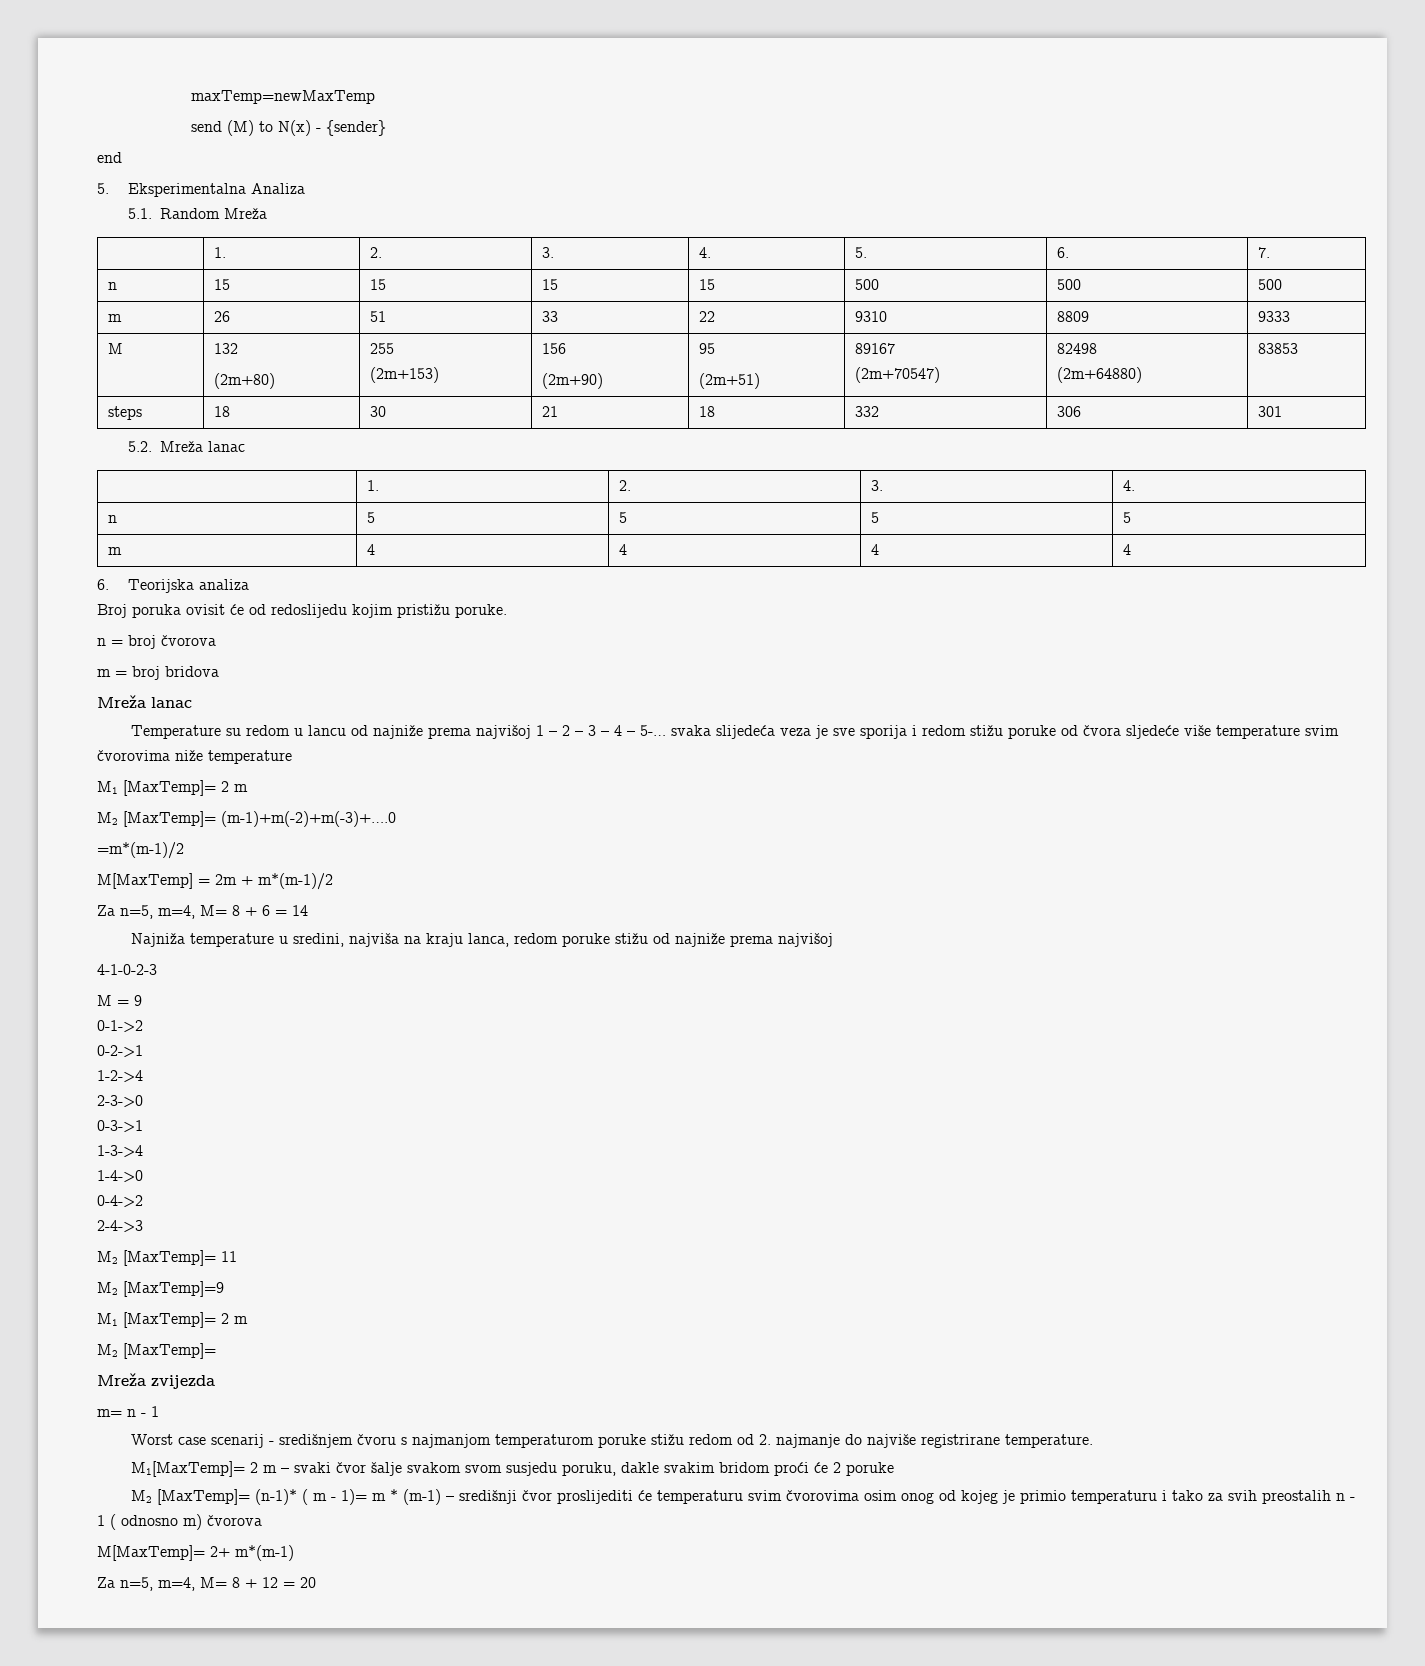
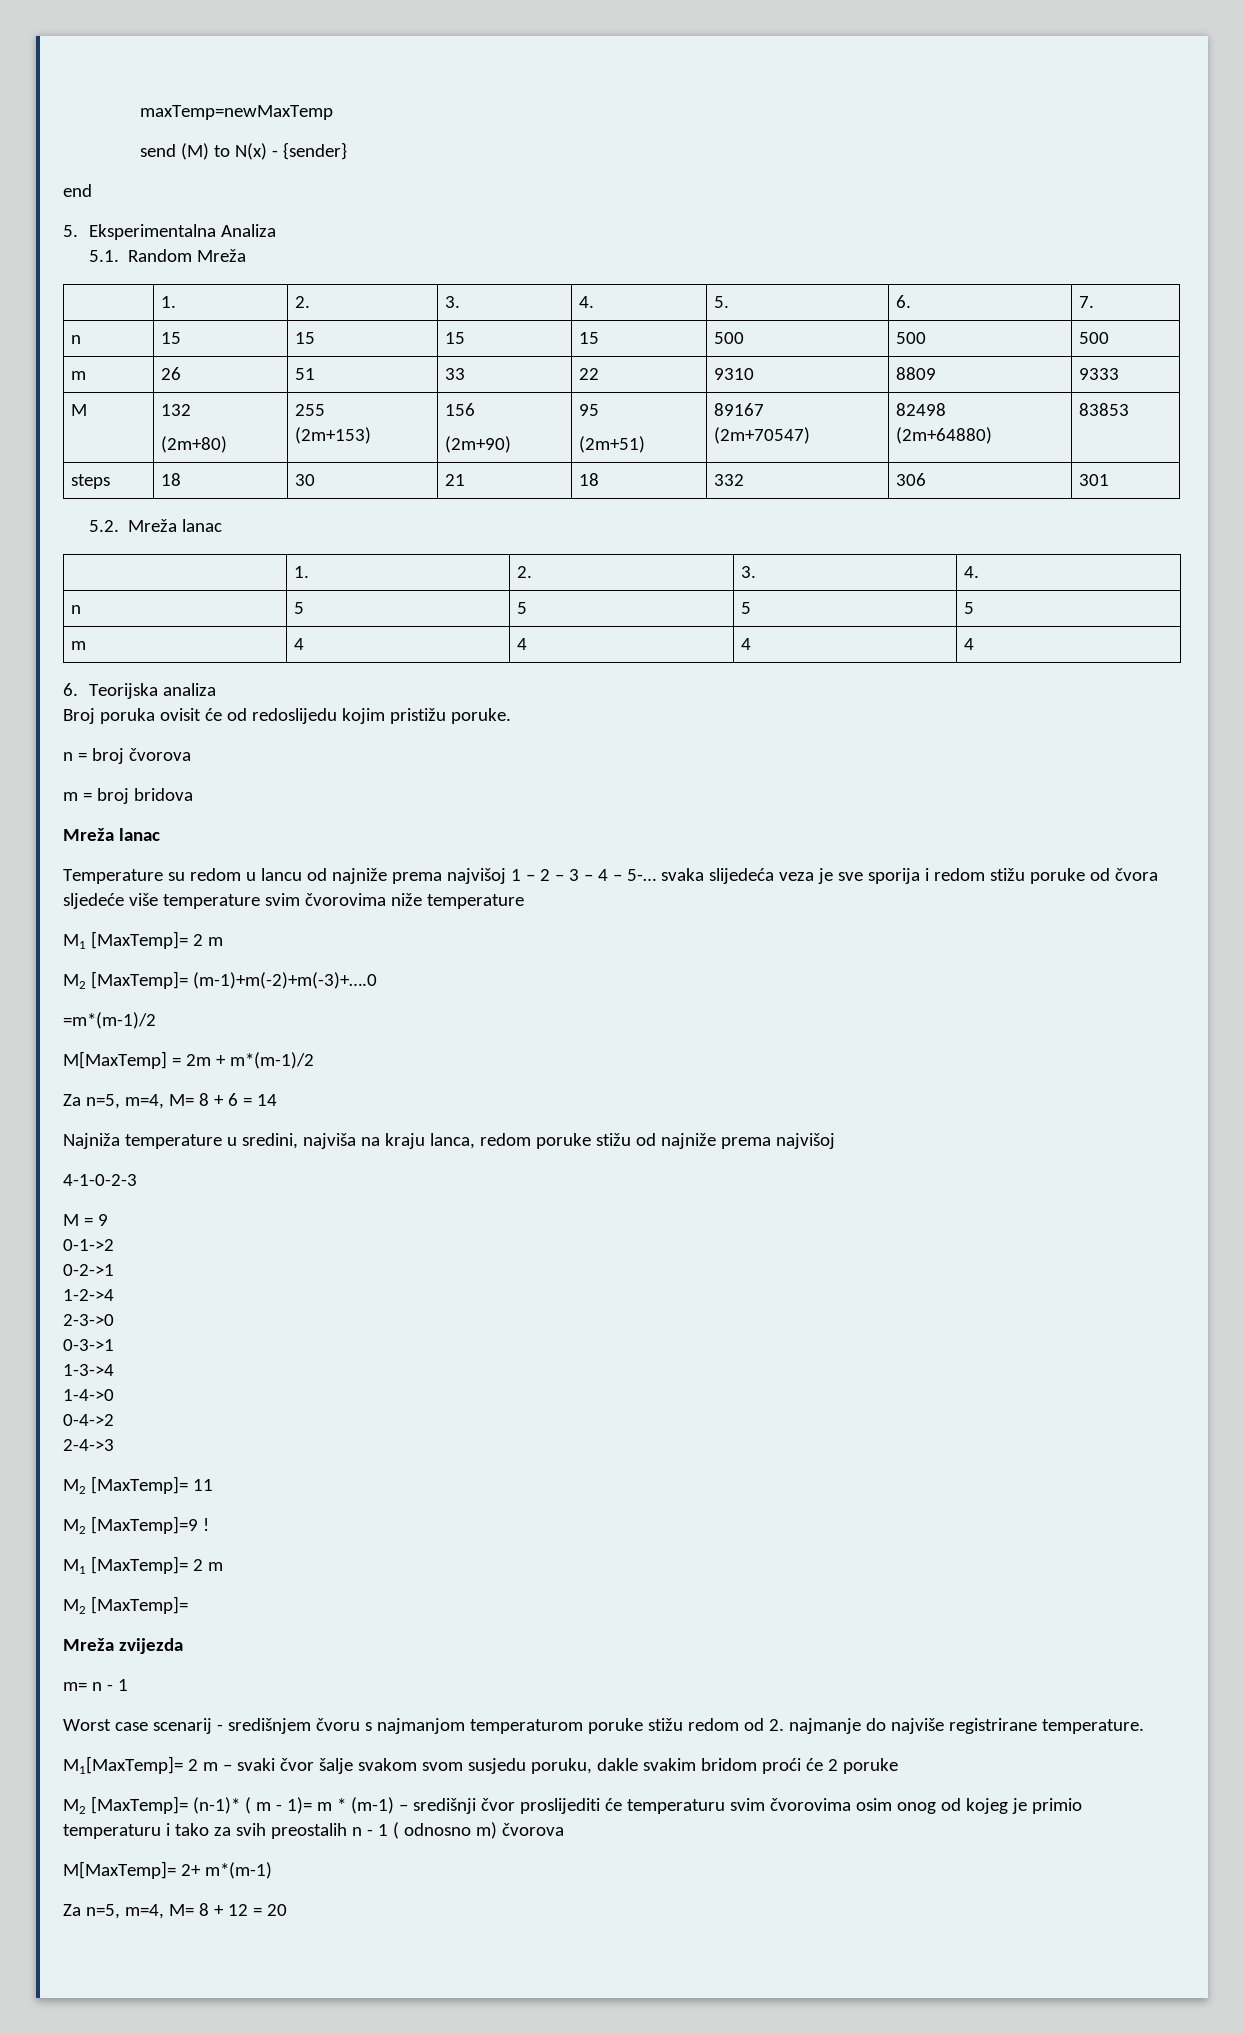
(224, 1289) none -> [202,1518,209,1531] !

